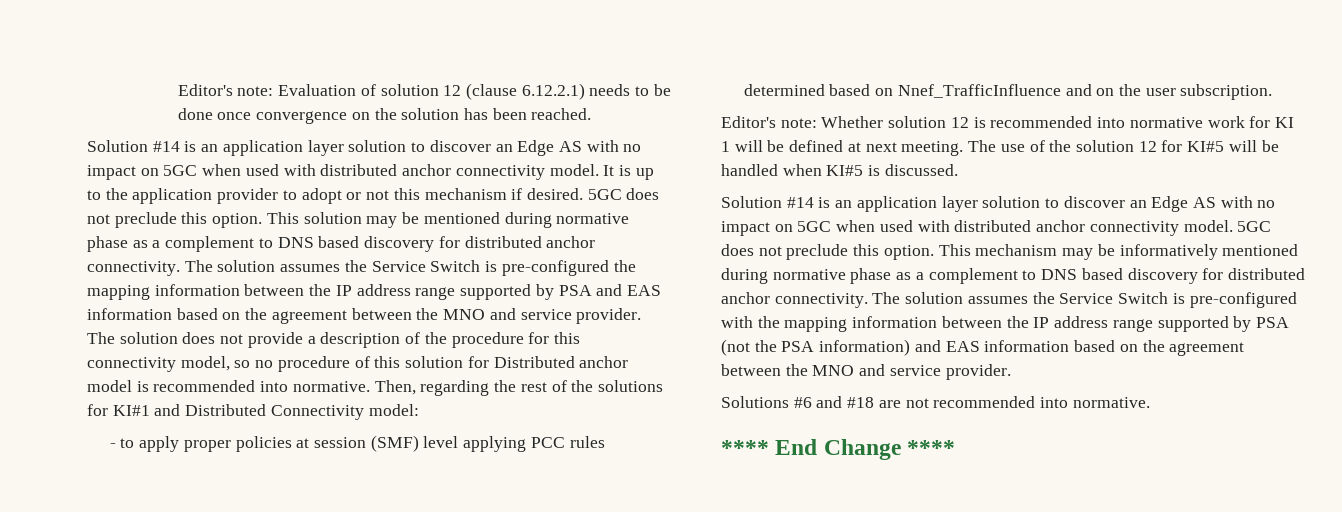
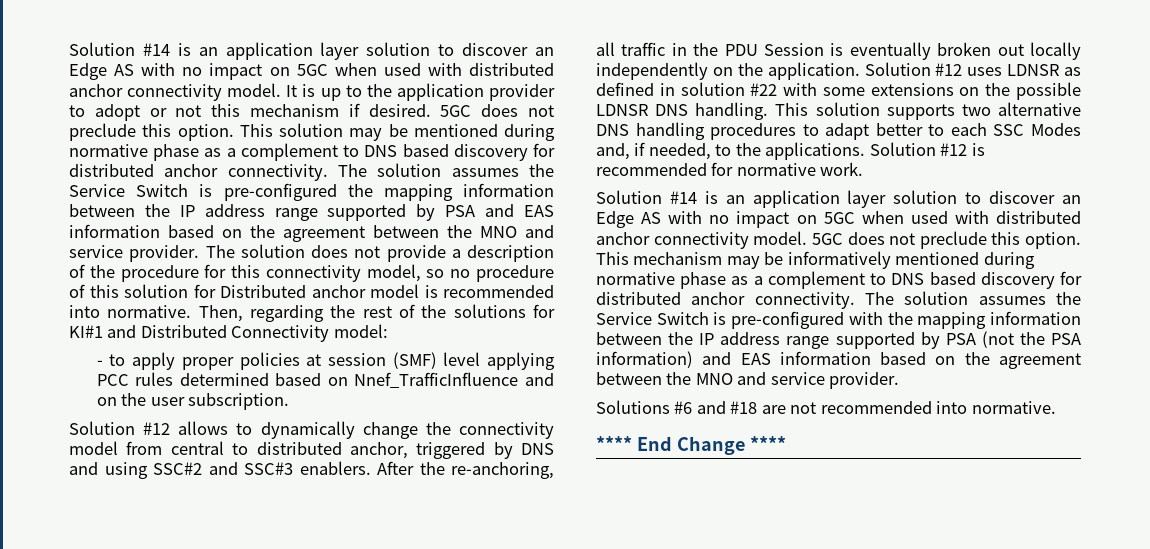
[177,83,671,100] [177,108,592,124] Editor's note: Evaluation of solution 12 (clause 6.12.2.1) needs to be done once convergence on the solution has been reached. // -> (69, 49) none
[721,116,1294,128] [721,140,1279,156] [721,164,958,176] Editor's note: Whether solution 12 is recommended into normative work for KI 1 will be defined at next meeting. The use of the solution 12 for KI#5 will be handled when KI#5 is discussed. -> [69,421,554,439] [69,441,554,459] [69,461,554,479] [596,42,1081,60] [596,62,1081,80] [596,82,1081,100] [596,102,1081,120] [596,122,1081,140] [596,142,985,160] [596,162,864,176] Solution #12 allows to dynamically change the connectivity model from central to distributed anchor, triggered by DNS and using SSC#2 and SSC#3 enablers. After the re-anchoring, all traffic in the PDU Session is eventually broken out locally independently on the application. Solution #12 uses LDNSR as defined in solution #22 with some extensions on the possible LDNSR DNS handling. This solution supports two alternative DNS handling procedures to adapt better to each SSC Modes and, if needed, to the applications. Solution #12 is recommended for normative work.

